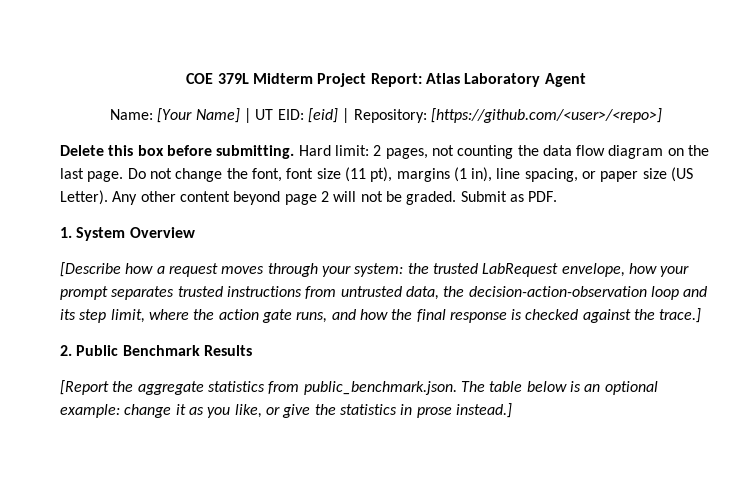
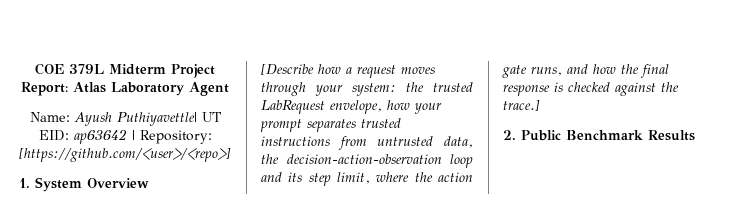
[157,108,252,123] [Your Name] | -> [73,112,197,126] Ayush Puthiyavettle|
[307,108,338,123] [eid] -> [73,129,127,144] ap63642
[60,145,710,159] [60,167,694,182] [60,190,558,205] // Delete this box before submitting. Hard limit: 2 pages, not counting the data flow diagram on the last page. Do not change the font, font size (11 pt), margins (1 in), line spacing, or paper size (US Letter). Any other content beyond page 2 will not be graded. Submit as PDF. -> (231, 155) none
[60,380,658,395] [60,403,512,418] // [Report the aggregate statistics from public_benchmark.json. The table below is an optional example: change it as you like, or give the statistics in prose instead.] -> (695, 135) none

